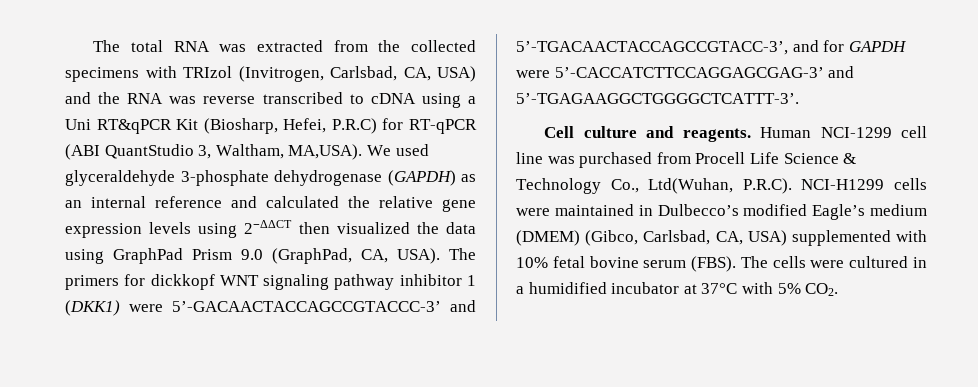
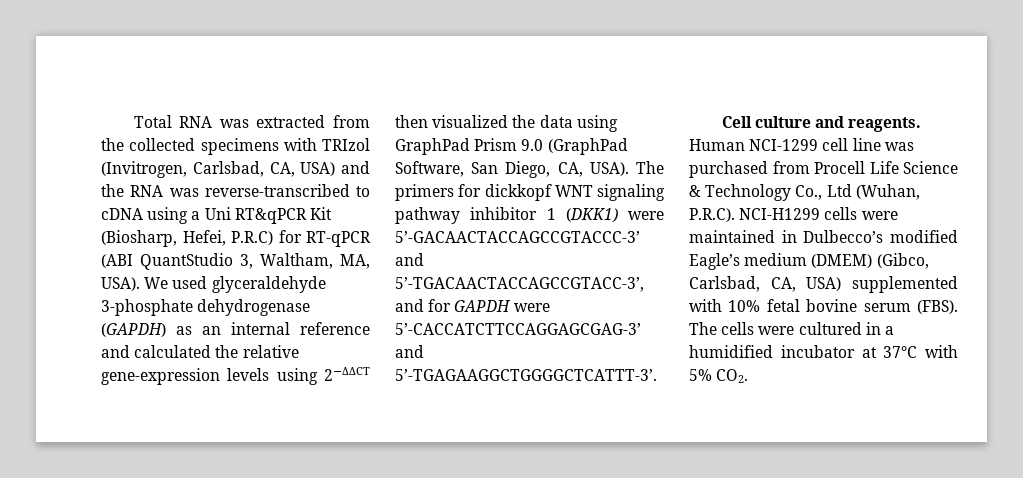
[93,40,163,52] The total -> [133,115,172,128] Total
[203,92,343,104] reverse transcribed -> [204,184,350,197] reverse-transcribed
[288,144,363,160] MA,USA). -> [340,254,370,269] [101,277,140,291] MA, USA).
[442,199,476,212] [65,223,142,238] gene expression -> [101,368,220,385] gene-expression
[272,248,352,264] (GraphPad, -> [547,138,628,155] [395,161,551,178] (GraphPad Software, San Diego,
[648,178,734,194] Ltd(Wuhan, -> [826,184,920,200] Ltd (Wuhan,

